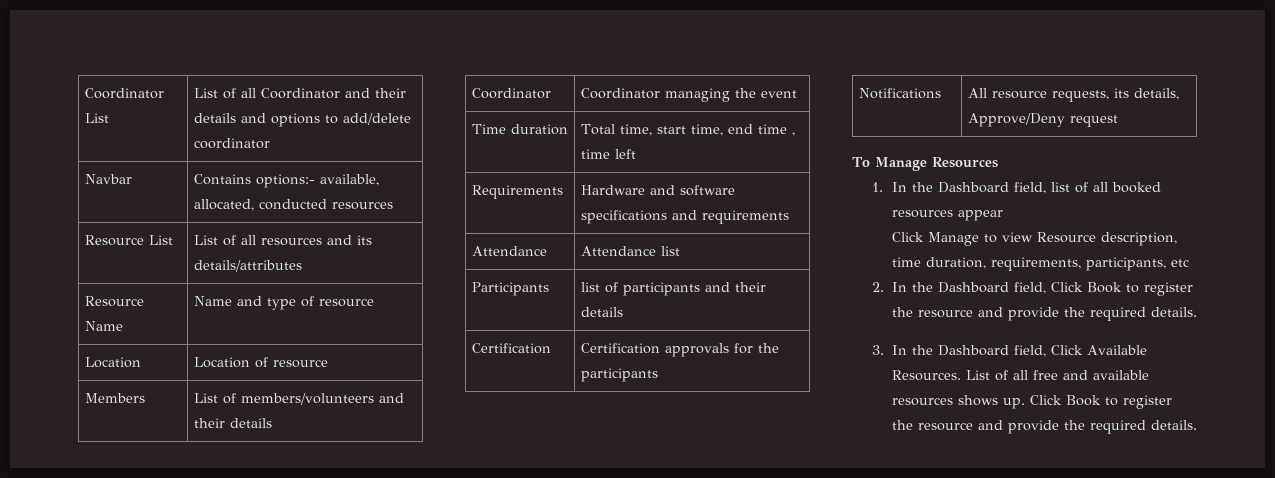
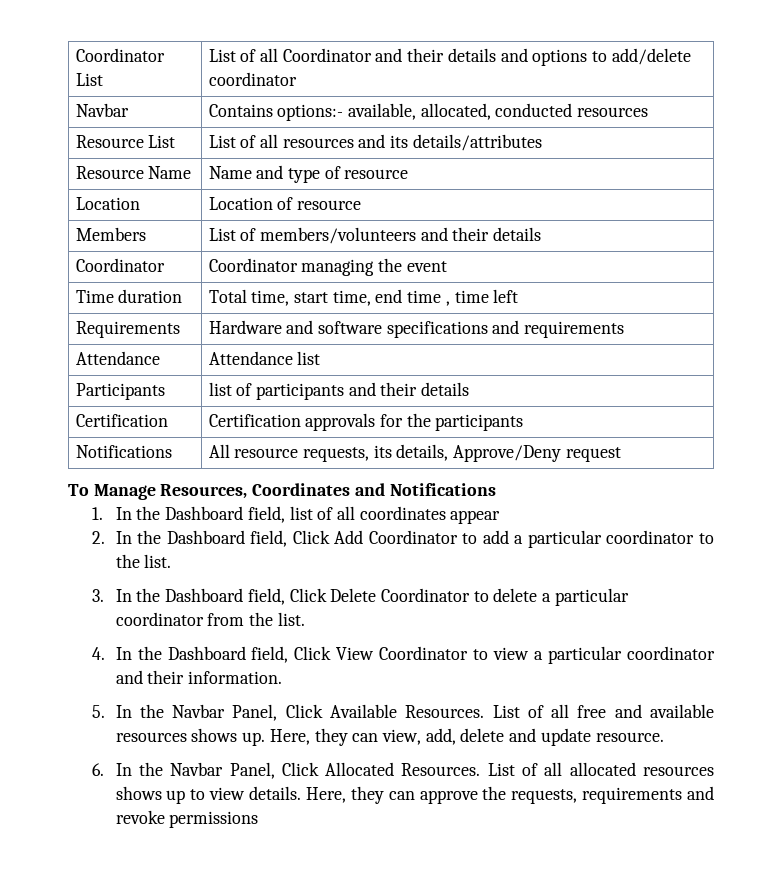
[931,157,998,168] Resources -> [160,483,496,499] Resources, Coordinates and Notifications
[1111,182,1161,193] [891,209,953,218] booked resources -> [359,506,446,520] coordinates
[891,232,1177,246] [891,257,1189,271] // Click Manage to view Resource description, time duration, requirements, participants, etc -> (501, 517) none
[1086,282,1193,296] [891,307,1197,321] Book to register the resource and provide the required details. -> [334,530,714,548] [115,554,172,568] Add Coordinator to add a particular coordinator to the list.
(1083, 350) none -> [330,588,629,606] [115,612,305,626] [91,646,716,664] [115,670,283,684] [91,704,323,721] Delete Coordinator to delete a particular coordinator from the list. // 4. In the Dashboard field, Click View Coordinator to view a particular coordinator and their information. // 5. In the Navbar Panel, Click
[1029,395,1172,409] [891,420,1197,434] Click Book to register the resource and provide the required details. -> [269,728,664,746] [91,762,714,779] [115,786,714,804] [115,810,259,828] Here, they can view, add, delete and update resource. // 6. In the Navbar Panel, Click Allocated Resources. List of all allocated resources shows up to view details. Here, they can approve the requests, requirements and revoke permissions

